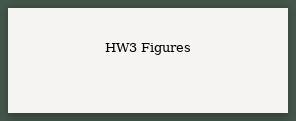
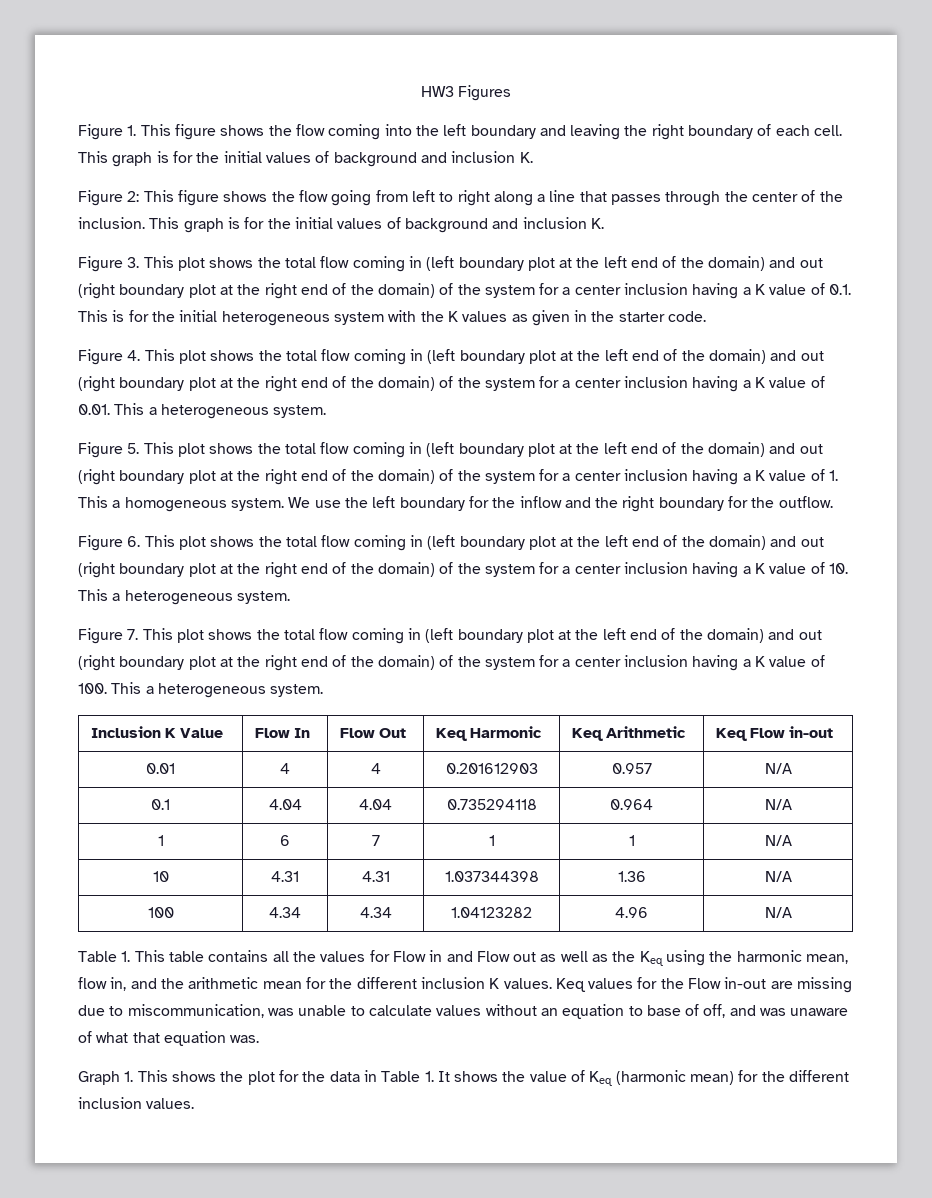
(191, 49) none -> [78,124,843,140] [78,151,533,167] [78,190,843,206] [78,217,604,233] [78,256,823,272] [78,283,852,299] [78,310,707,326] [78,349,824,365] [78,376,825,392] [78,403,327,419] [78,442,823,458] [78,469,839,485] [78,496,833,512] [78,535,824,551] [78,562,849,578] [78,589,290,605] [78,628,822,644] [78,655,825,671] [78,682,324,698] [90,726,224,738] [254,728,311,738] [339,728,407,738] [435,726,543,741] [571,726,687,741] [715,726,834,741] [146,763,175,774] [280,763,290,774] [370,763,381,774] [445,763,538,774] [611,763,652,774] [764,763,792,774] [151,799,170,810] [268,799,302,810] [359,799,392,810] [446,799,537,810] [610,799,653,810] [764,799,792,810] [157,835,164,846] [280,835,290,846] [371,835,380,846] [488,835,495,846] [628,835,635,846] [764,835,792,846] [152,871,169,882] [271,871,299,882] [361,871,390,882] [444,871,539,882] [617,871,646,882] [764,871,792,882] [147,907,174,918] [269,907,301,918] [359,907,392,918] [451,907,532,918] [615,907,648,918] [764,907,792,918] [78,950,849,966] [78,977,853,993] [78,1004,849,1019] [78,1031,260,1046] [78,1070,850,1086] [78,1097,195,1109] // Figure 1. This figure shows the flow coming into the left boundary and leaving the right boundary of each cell. This graph is for the initial values of background and inclusion K. // Figure 2: This figure shows the flow going from left to right along a line that passes through the center of the inclusion. This graph is for the initial values of background and inclusion K. // Figure 3. This plot shows the total flow coming in (left boundary plot at the left end of the domain) and out (right boundary plot at the right end of the domain) of the system for a center inclusion having a K value of 0.1. This is for the initial heterogeneous system with the K values as given in the starter code. // Figure 4. This plot shows the total flow coming in (left boundary plot at the left end of the domain) and out (right boundary plot at the right end of the domain) of the system for a center inclusion having a K value of 0.01. This a heterogeneous system. // Figure 5. This plot shows the total flow coming in (left boundary plot at the left end of the domain) and out (right boundary plot at the right end of the domain) of the system for a center inclusion having a K value of 1. This a homogeneous system. We use the left boundary for the inflow and the right boundary for the outflow. // Figure 6. This plot shows the total flow coming in (left boundary plot at the left end of the domain) and out (right boundary plot at the right end of the domain) of the system for a center inclusion having a K value of 10. This a heterogeneous system. // Figure 7. This plot shows the total flow coming in (left boundary plot at the left end of the domain) and out (right boundary plot at the right end of the domain) of the system for a center inclusion having a K value of 100. This a heterogeneous system. // Inclusion K Value | Flow In | Flow Out | Keq Harmonic | Keq Arithmetic | Keq Flow in-out // 0.01 | 4 | 4 | 0.201612903 | 0.957 | N/A // 0.1 | 4.04 | 4.04 | 0.735294118 | 0.964 | N/A // 1 | 6 | 7 | 1 | 1 | N/A // 10 | 4.31 | 4.31 | 1.037344398 | 1.36 | N/A // 100 | 4.34 | 4.34 | 1.04123282 | 4.96 | N/A // Table 1. This table contains all the values for Flow in and Flow out as well as the Keq using the harmonic mean, flow in, and the arithmetic mean for the different inclusion K values. Keq values for the Flow in-out are missing due to miscommunication, was unable to calculate values without an equation to base of off, and was unaware of what that equation was. // Graph 1. This shows the plot for the data in Table 1. It shows the value of Keq (harmonic mean) for the different inclusion values.

